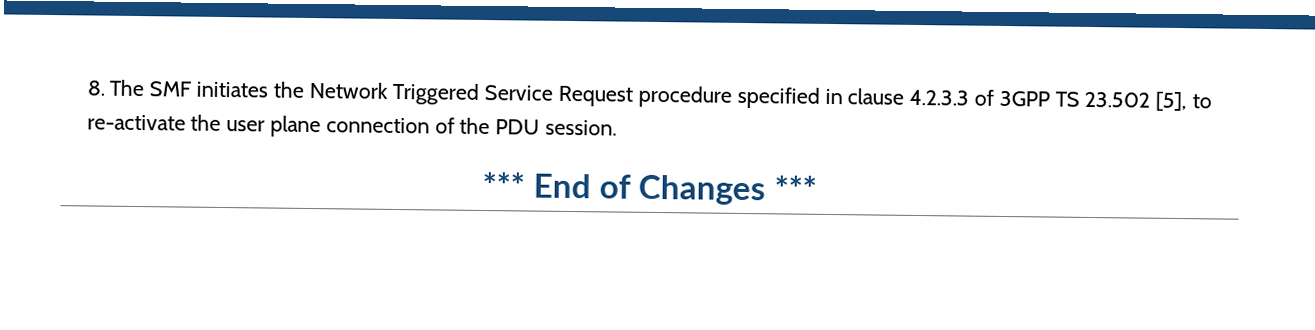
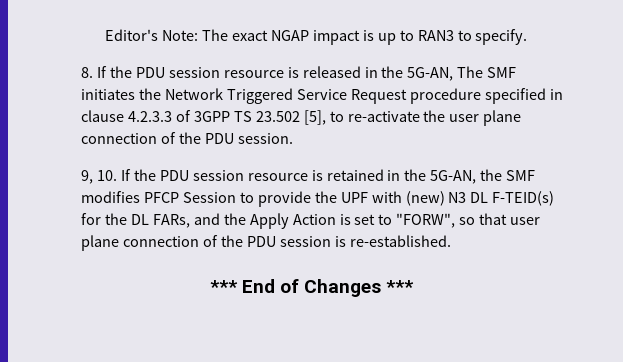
[86,80,105,96] 8. -> [105,29,528,45] [81,66,454,81] Editor's Note: The exact NGAP impact is up to RAN3 to specify. // 8. If the PDU session resource is released in the 5G-AN,
(618, 127) none -> [81,169,536,184] [81,191,555,207] [81,213,541,229] [81,235,451,251] // 9, 10. If the PDU session resource is retained in the 5G-AN, the SMF modifies PFCP Session to provide the UPF with (new) N3 DL F-TEID(s) for the DL FARs, and the Apply Action is set to "FORW", so that user plane connection of the PDU session is re-established.

